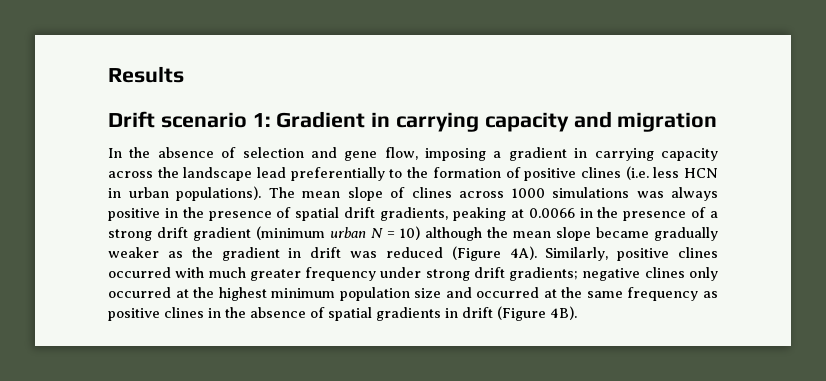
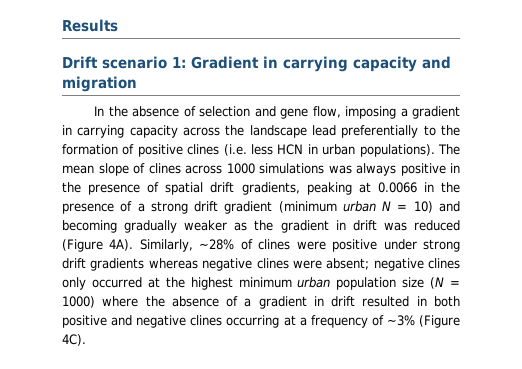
[425,227,649,241] although the mean slope became -> [438,201,460,212] [62,220,117,233] and becoming
[617,247,718,261] [108,267,579,281] positive clines occurred with much greater frequency under strong drift gradients; -> [199,239,461,252] [62,258,370,271] ~28% of clines were positive under strong drift gradients whereas negative clines were absent;
(336, 293) none -> [297,277,331,288] urban
[445,287,718,301] [108,306,577,321] and occurred at the same frequency as positive clines in the absence of spatial gradients in drift (Figure 4B). -> [430,277,460,289] [62,296,460,309] [62,315,460,328] [62,334,86,346] (N = 1000) where the absence of a gradient in drift resulted in both positive and negative clines occurring at a frequency of ~3% (Figure 4C).

